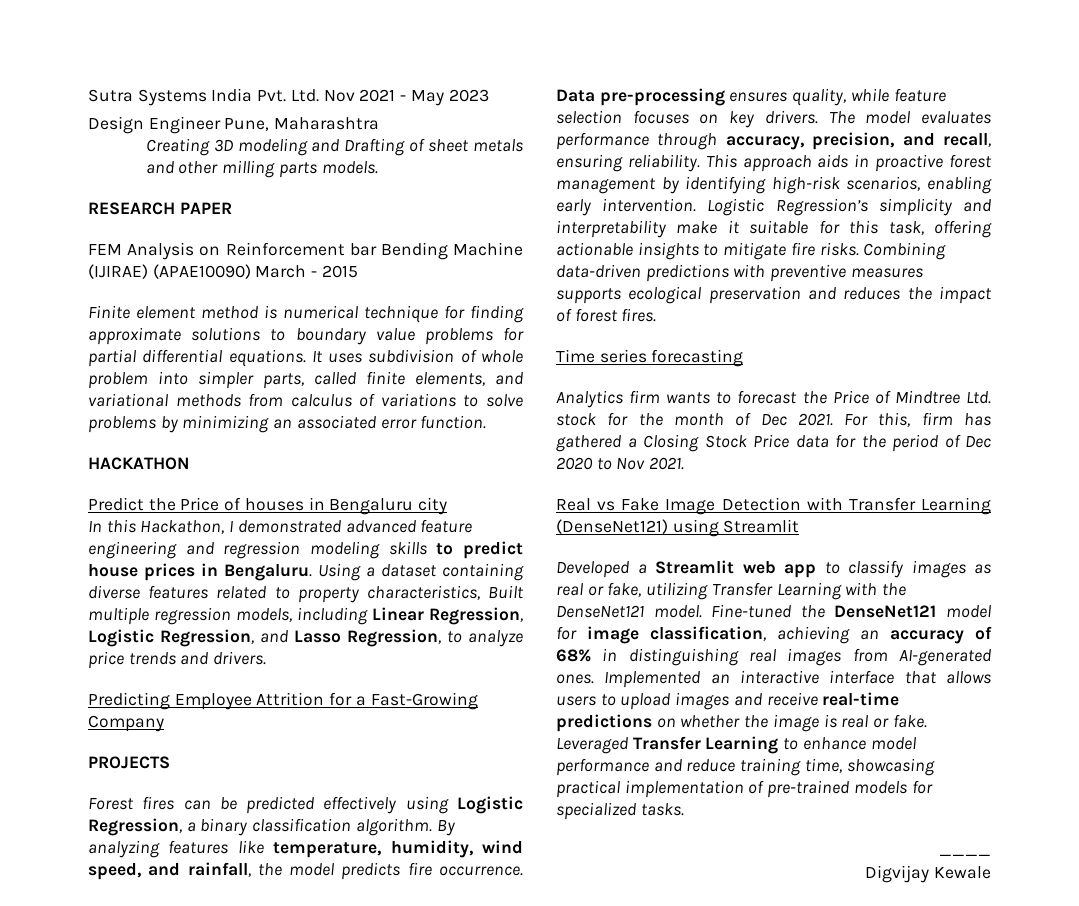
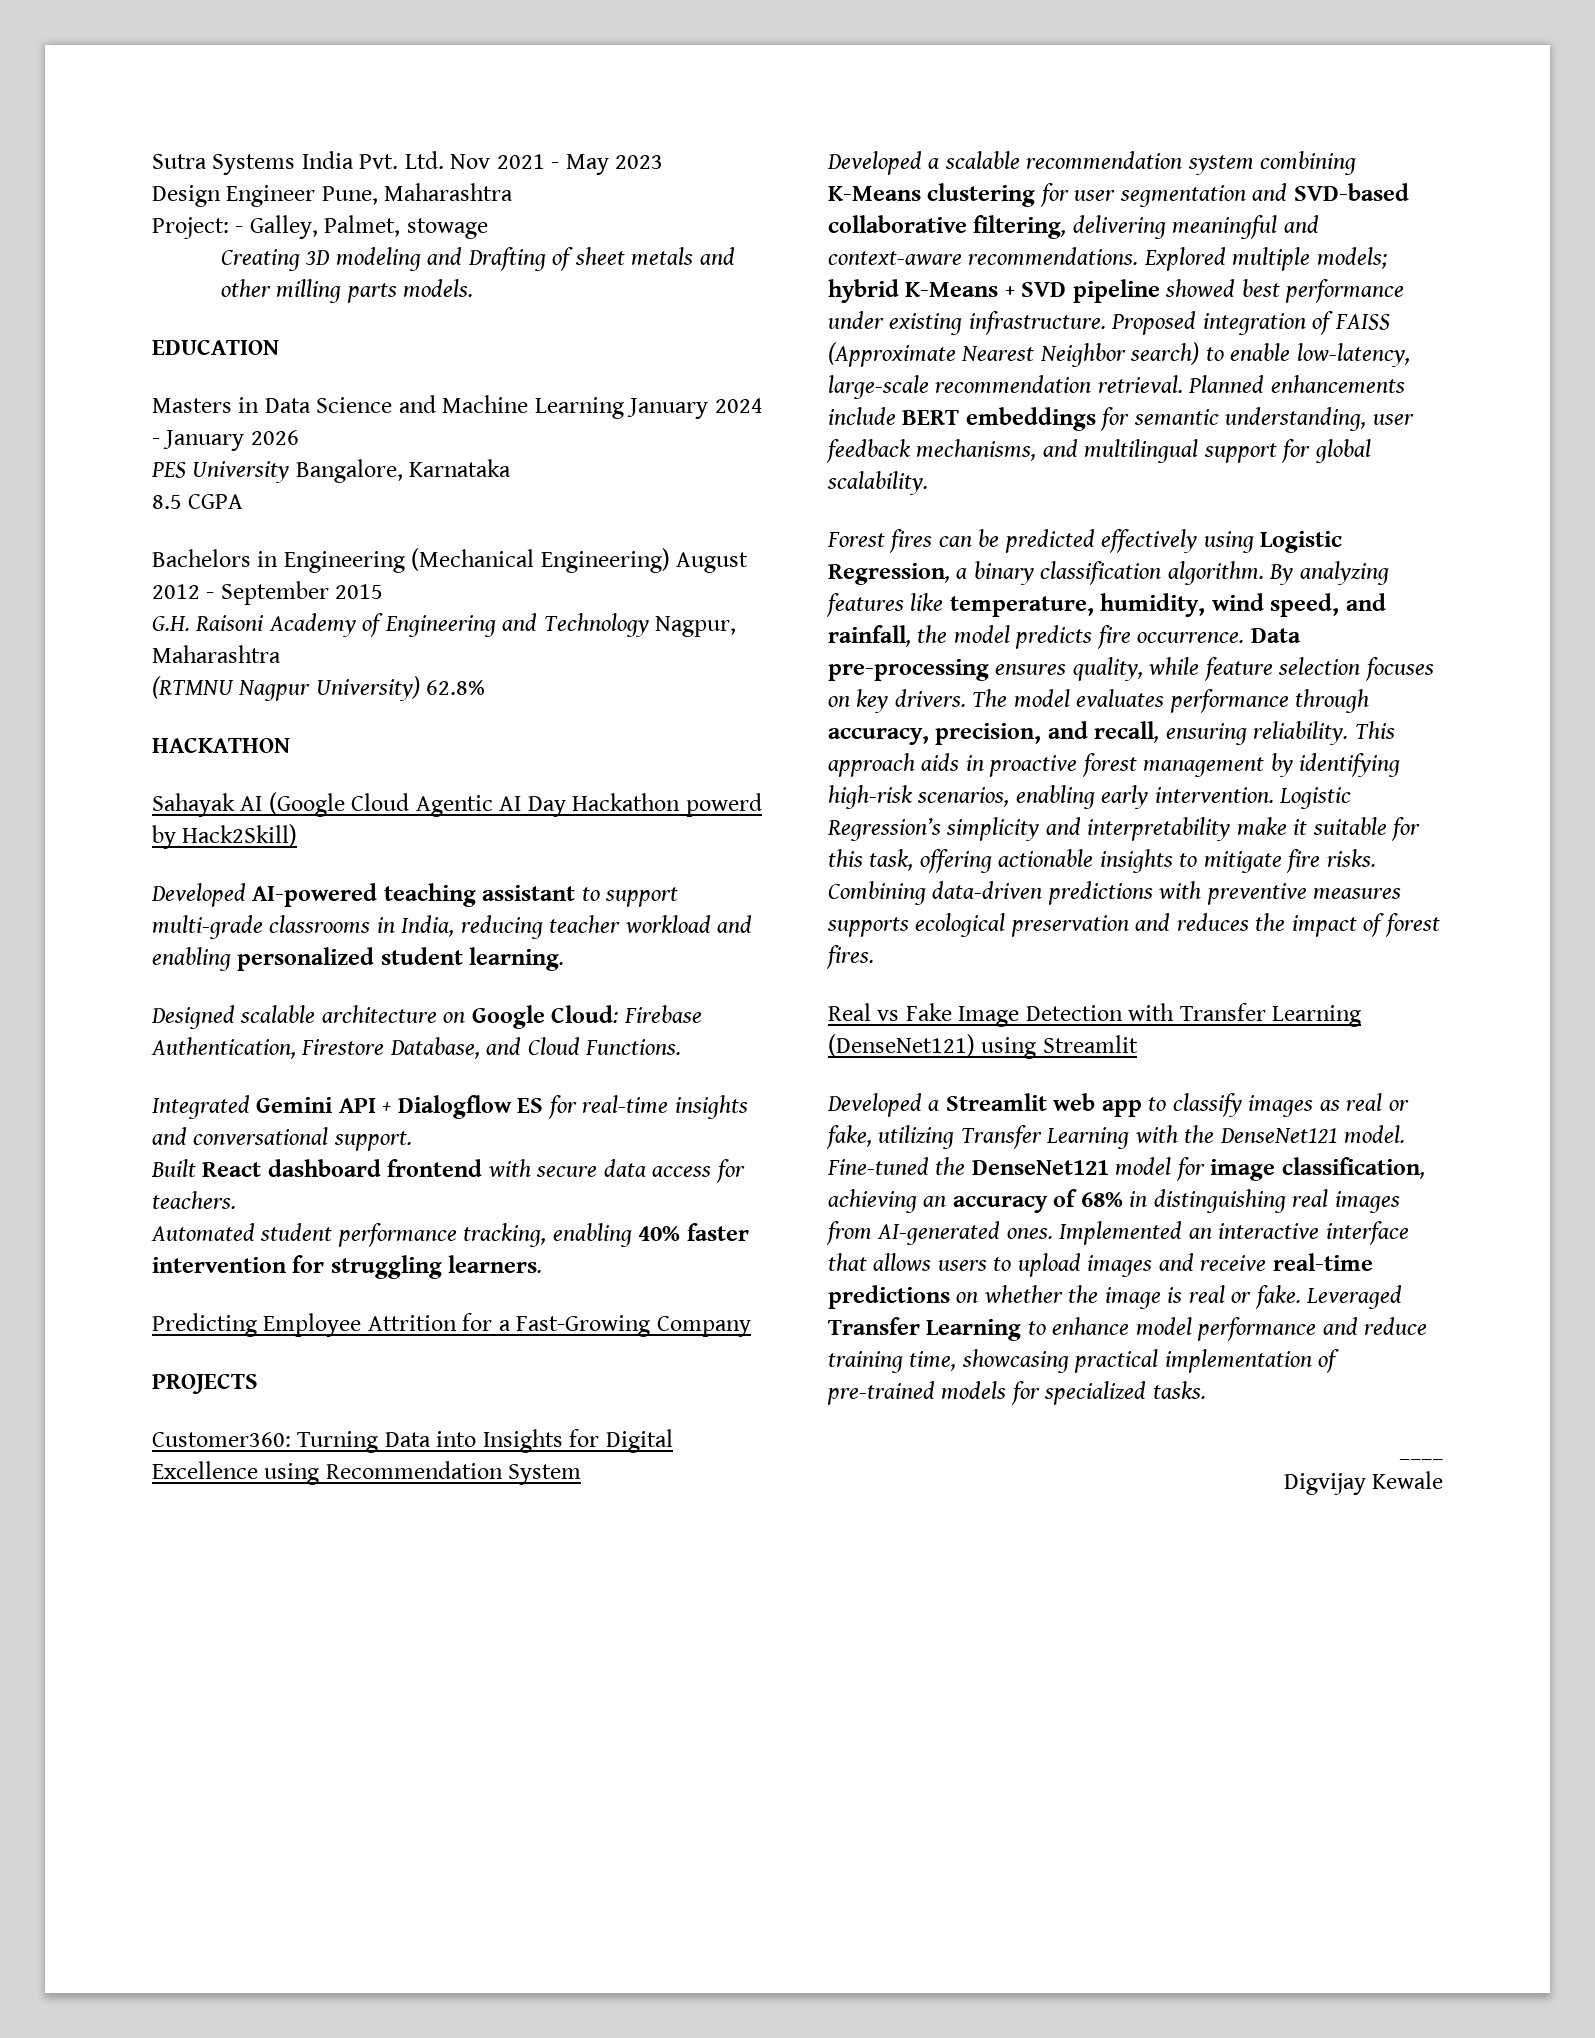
(380, 123) none -> [152,215,488,239] // Project: - Galley, Palmet, stowage
[88,202,232,215] [88,242,523,260] [88,264,358,279] [88,305,524,323] [88,327,525,345] [88,349,523,367] [88,371,523,389] [88,393,523,407] [88,415,487,433] [88,457,190,470] [88,497,448,515] [88,519,473,534] [88,541,523,559] [88,563,524,581] [88,585,525,603] [88,607,523,625] [88,629,523,647] [88,651,267,669] RESEARCH PAPER // FEM Analysis on Reinforcement bar Bending Machine (IJIRAE) (APAE10090) March - 2015 // Finite element method is numerical technique for finding approximate solutions to boundary value problems for partial differential equations. It uses subdivision of whole problem into simpler parts, called finite elements, and variational methods from calculus of variations to solve problems by minimizing an associated error function. // HACKATHON // Predict the Price of houses in Bengaluru city // In this Hackathon, I demonstrated advanced feature engineering and regression modeling skills to predict house prices in Bengaluru. Using a dataset containing diverse features related to property characteristics, Built multiple regression models, including Linear Regression, Logistic Regression, and Lasso Regression, to analyze price trends and drivers. -> [152,340,279,355] [152,395,763,419] [152,430,299,451] [151,459,512,483] [152,494,244,509] [152,548,749,573] [152,581,384,605] [152,613,737,637] [152,645,281,663] [152,676,486,701] [152,738,290,753] [152,792,762,817] [152,824,298,849] [151,883,679,907] [152,915,753,939] [152,947,565,971] [151,1005,702,1029] [151,1037,682,1059] [152,1095,748,1119] [152,1127,412,1151] [151,1159,745,1183] [152,1191,236,1209] [151,1223,749,1247] [152,1255,543,1279] EDUCATION // Masters in Data Science and Machine Learning January 2024 - January 2026 // PES University Bangalore, Karnataka // 8.5 CGPA // Bachelors in Engineering (Mechanical Engineering) August 2012 - September 2015 // G.H. Raisoni Academy of Engineering and Technology Nagpur, Maharashtra // (RTMNU Nagpur University) 62.8% // HACKATHON // Sahayak AI (Google Cloud Agentic AI Day Hackathon powerd by Hack2Skill) // Developed AI-powered teaching assistant to support multi-grade classrooms in India, reducing teacher workload and enabling personalized student learning. // Designed scalable architecture on Google Cloud: Firebase Authentication, Firestore Database, and Cloud Functions. // Integrated Gemini API + Dialogflow ES for real-time insights and conversational support. // Built React dashboard frontend with secure data access for teachers. // Automated student performance tracking, enabling 40% faster intervention for struggling learners.
(170, 762) none -> [152,1429,673,1453] [152,1461,582,1485] [827,151,1357,175] [828,183,1409,207] [828,215,1319,239] [828,247,1387,271] [828,279,1405,303] [828,311,1390,335] [828,342,1410,367] [828,375,1405,399] [828,407,1414,431] [826,439,1371,463] [827,471,928,495] // Customer360: Turning Data into Insights for Digital Excellence using Recommendation System // Developed a scalable recommendation system combining K-Means clustering for user segmentation and SVD-based collaborative filtering, delivering meaningful and context-aware recommendations. Explored multiple models; hybrid K-Means + SVD pipeline showed best performance under existing infrastructure. Proposed integration of FAISS (Approximate Nearest Neighbor search) to enable low-latency, large-scale recommendation retrieval. Planned enhancements include BERT embeddings for semantic understanding, user feedback mechanisms, and multilingual support for global scalability.
[556,349,744,367] [556,390,991,408] [556,412,991,427] [556,434,991,452] [556,457,685,470] // Time series forecasting // Analytics firm wants to forecast the Price of Mindtree Ltd. stock for the month of Dec 2021. For this, firm has gathered a Closing Stock Price data for the period of Dec 2020 to Nov 2021. -> (874, 957) none

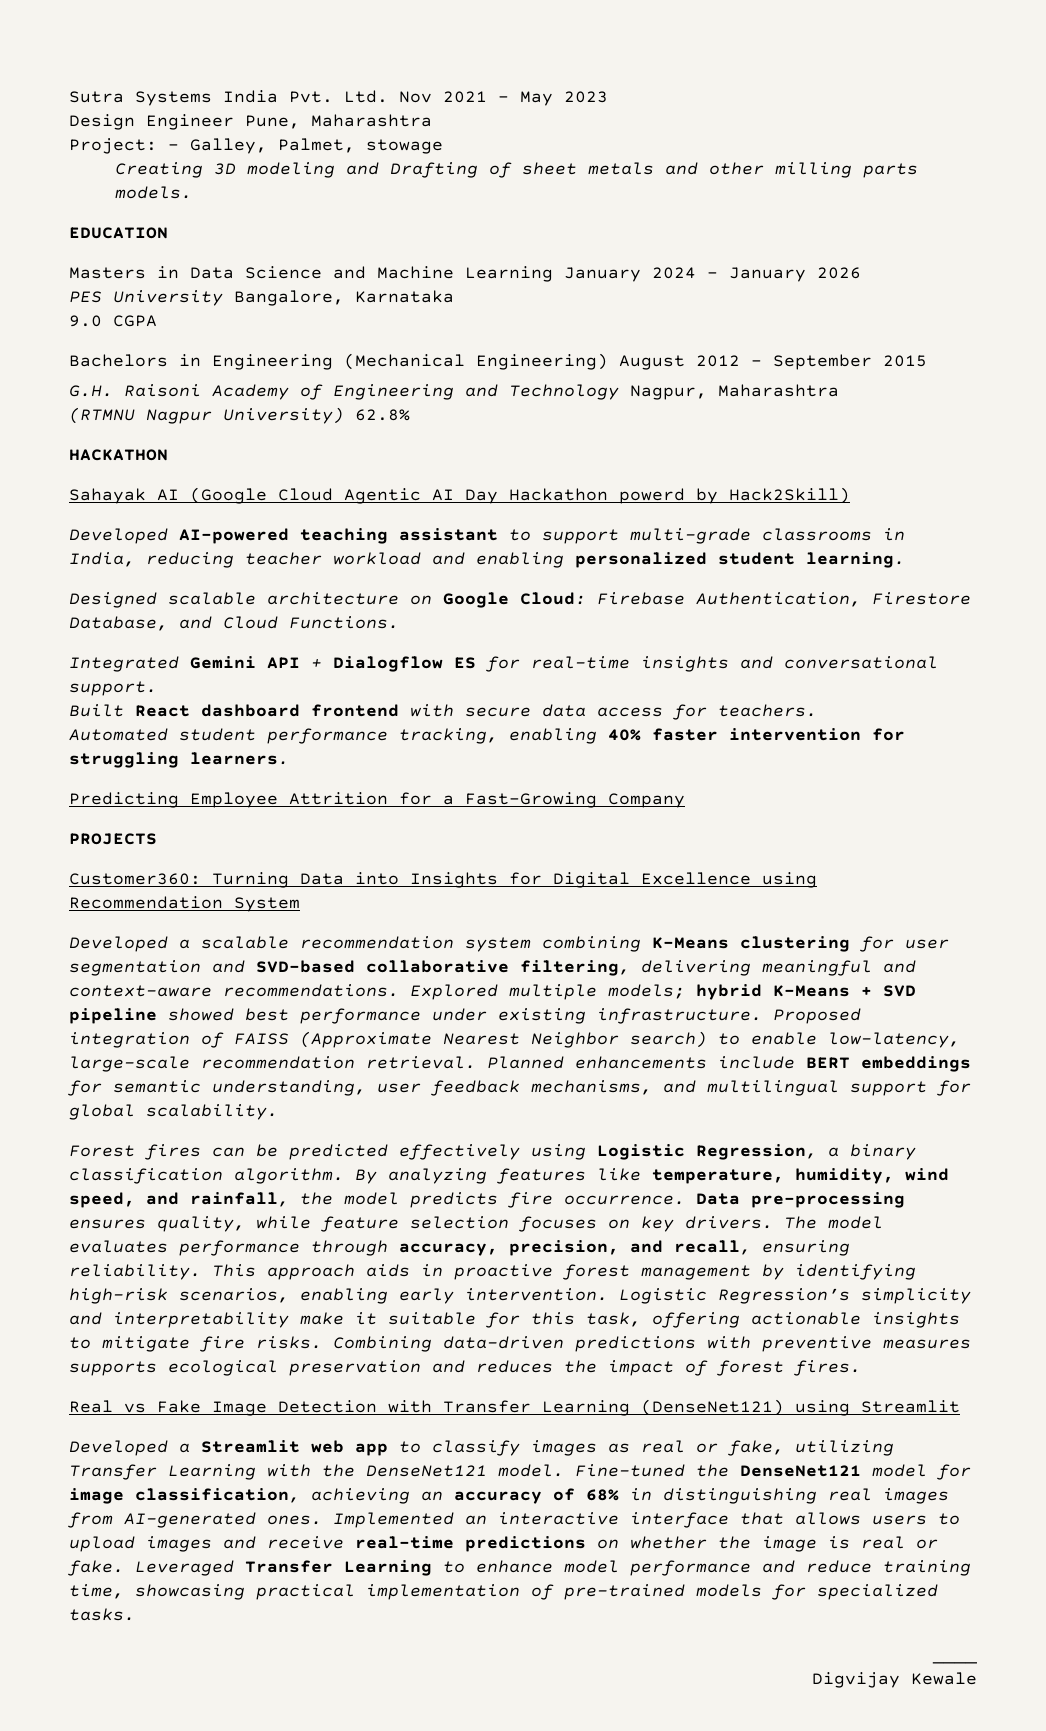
[152,495,182,509] 8.5 -> [69,315,102,327] 9.0

